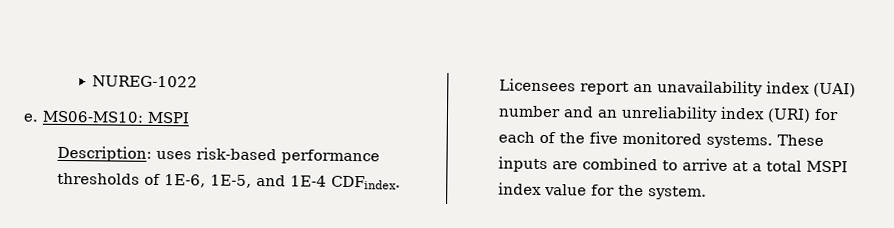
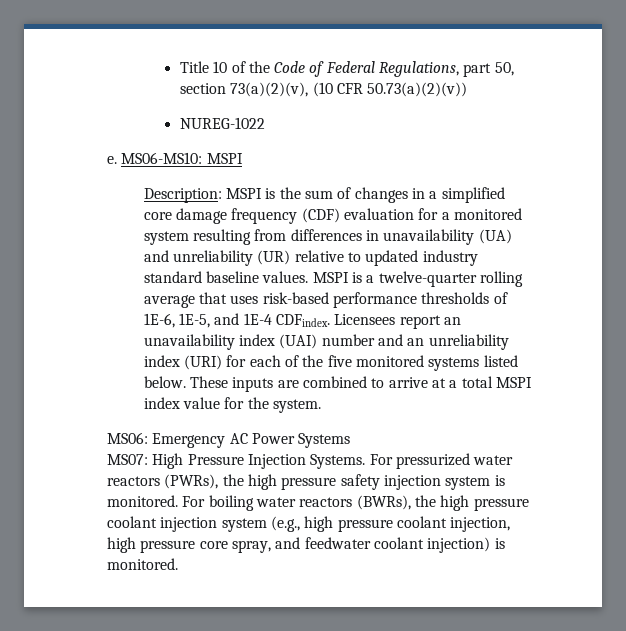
(92, 81) none -> [179,61,514,77] [179,82,468,97] Title 10 of the Code of Federal Regulations, part 50, section 73(a)(2)(v), (10 CFR 50.73(a)(2)(v)) //
(153, 153) none -> [226,187,505,203] [143,208,523,224] [143,229,512,245] [143,250,478,266] [143,271,524,287] [143,292,228,308] MSPI is the sum of changes in a simplified core damage frequency (CDF) evaluation for a monitored system resulting from differences in unavailability (UA) and unreliability (UR) relative to updated industry standard baseline values. MSPI is a twelve-quarter rolling average that
[706,134,774,149] systems. -> [428,355,518,371] [143,376,186,388] systems listed below.
(708, 193) none -> [107,432,351,448] [107,453,514,469] [107,474,505,490] [107,495,529,511] [107,516,511,532] [107,537,505,553] [107,558,178,570] // MS06: Emergency AC Power Systems // MS07: High Pressure Injection Systems. For pressurized water reactors (PWRs), the high pressure safety injection system is monitored. For boiling water reactors (BWRs), the high pressure coolant injection system (e.g., high pressure coolant injection, high pressure core spray, and feedwater coolant injection) is monitored.

